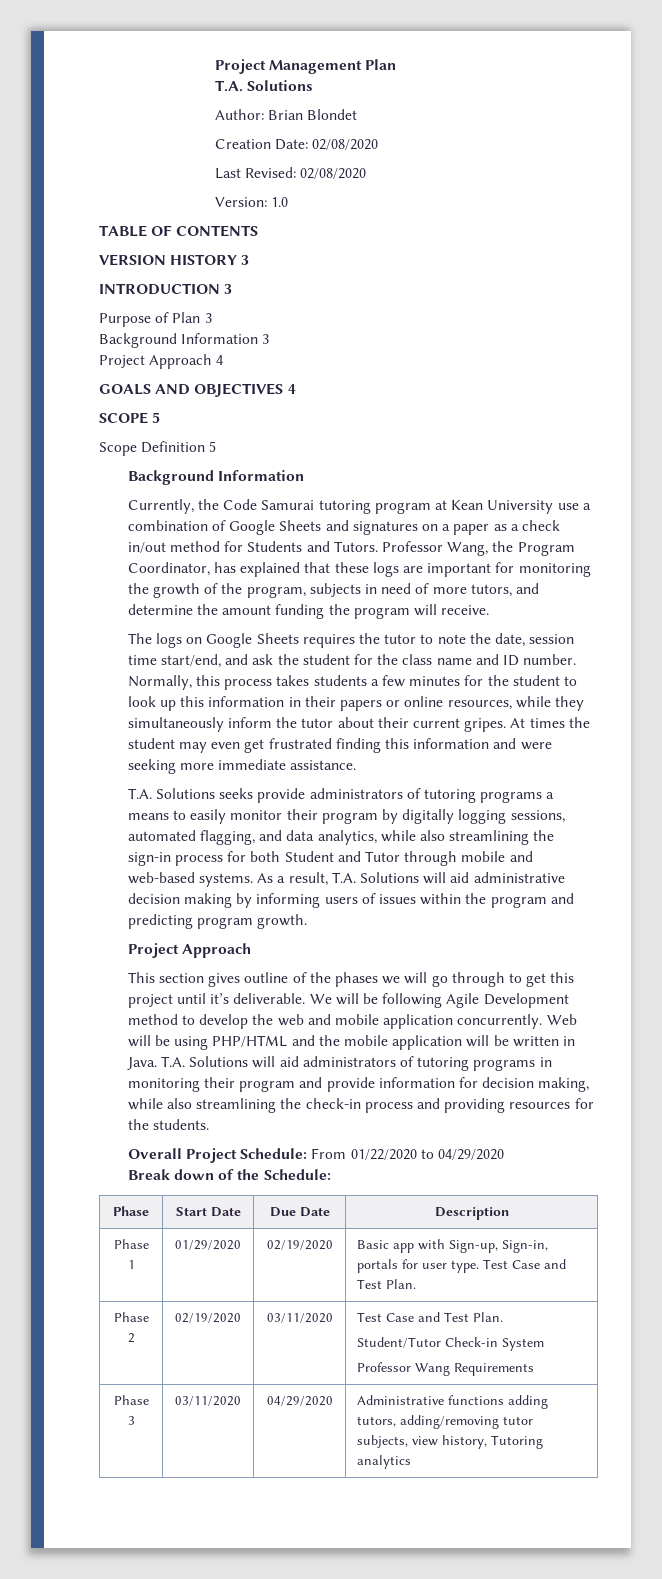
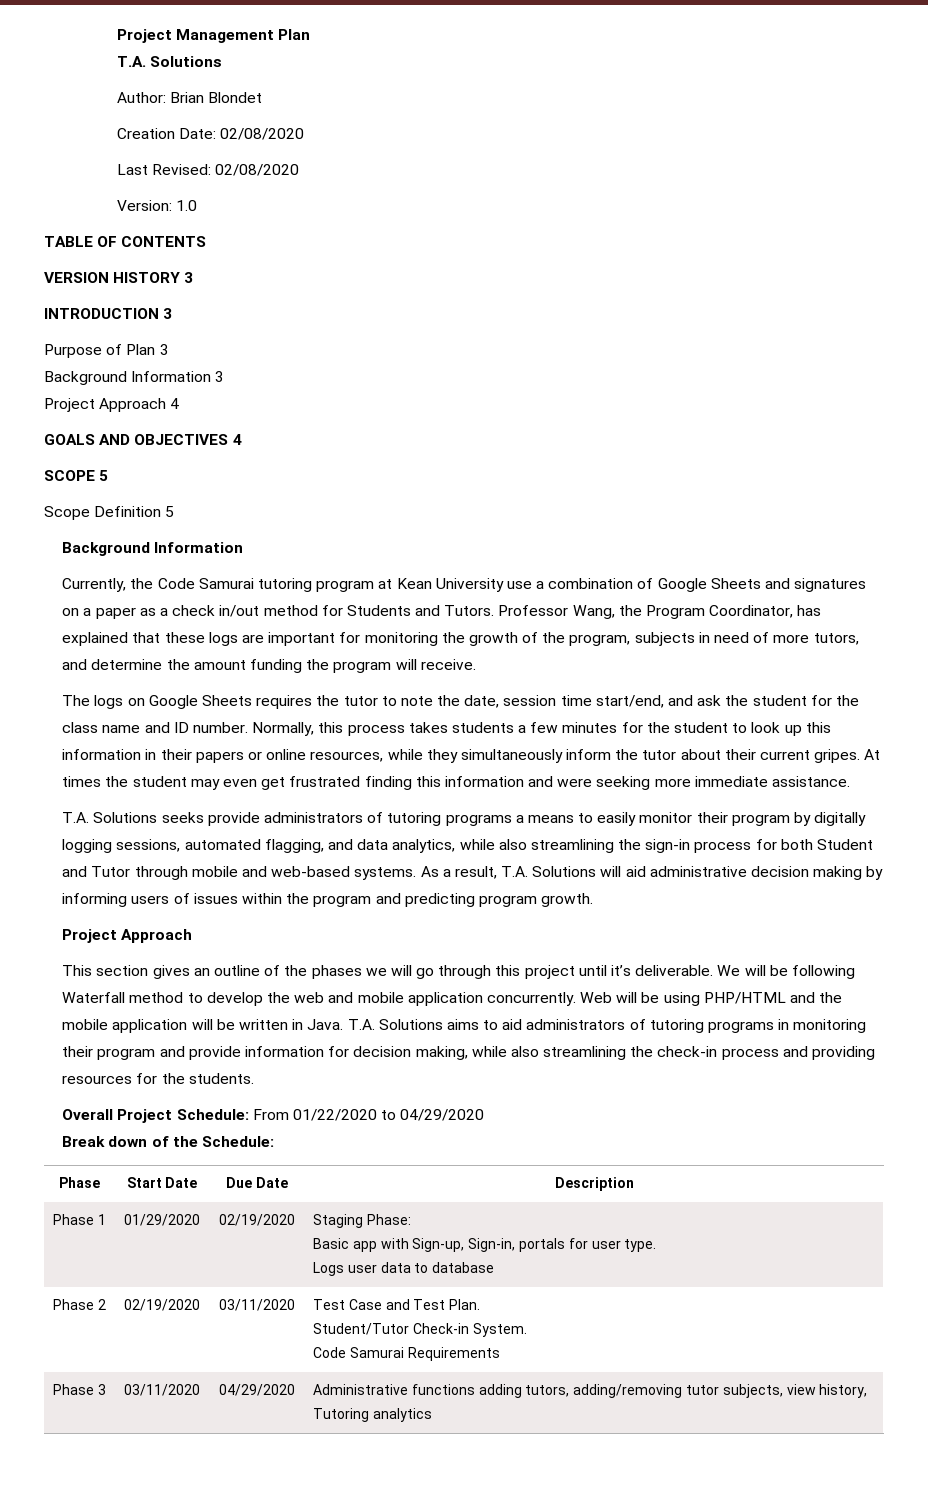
(241, 980) none -> [193,968,210,976] an
[508,973,547,987] to get -> (492, 972) none
[446,993,569,1008] Agile Development -> [62,992,126,1003] Waterfall
[252,1056,276,1068] will -> [446,1019,499,1030] aims to
(333, 1245) none -> [313,1214,411,1228] Staging Phase: //
[483,1259,567,1269] [357,1279,417,1289] Test Case and Test Plan. -> [313,1262,495,1276] // Logs user data to database
[502,1338,545,1351] [357,1362,451,1376] System // Professor Wang -> [472,1323,527,1337] [313,1347,404,1358] System. // Code Samurai

